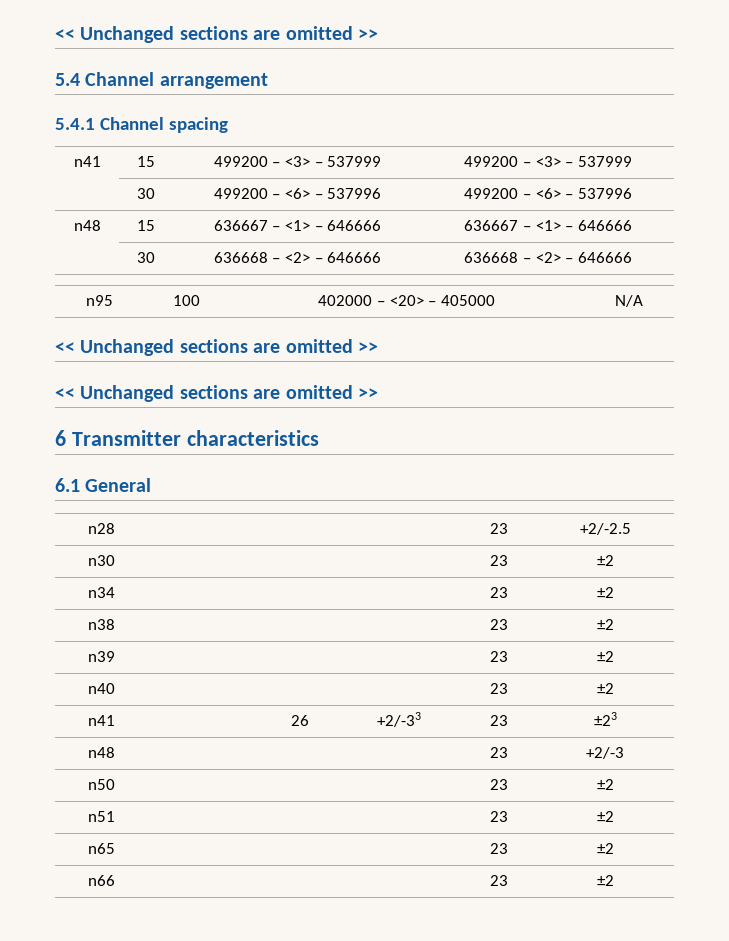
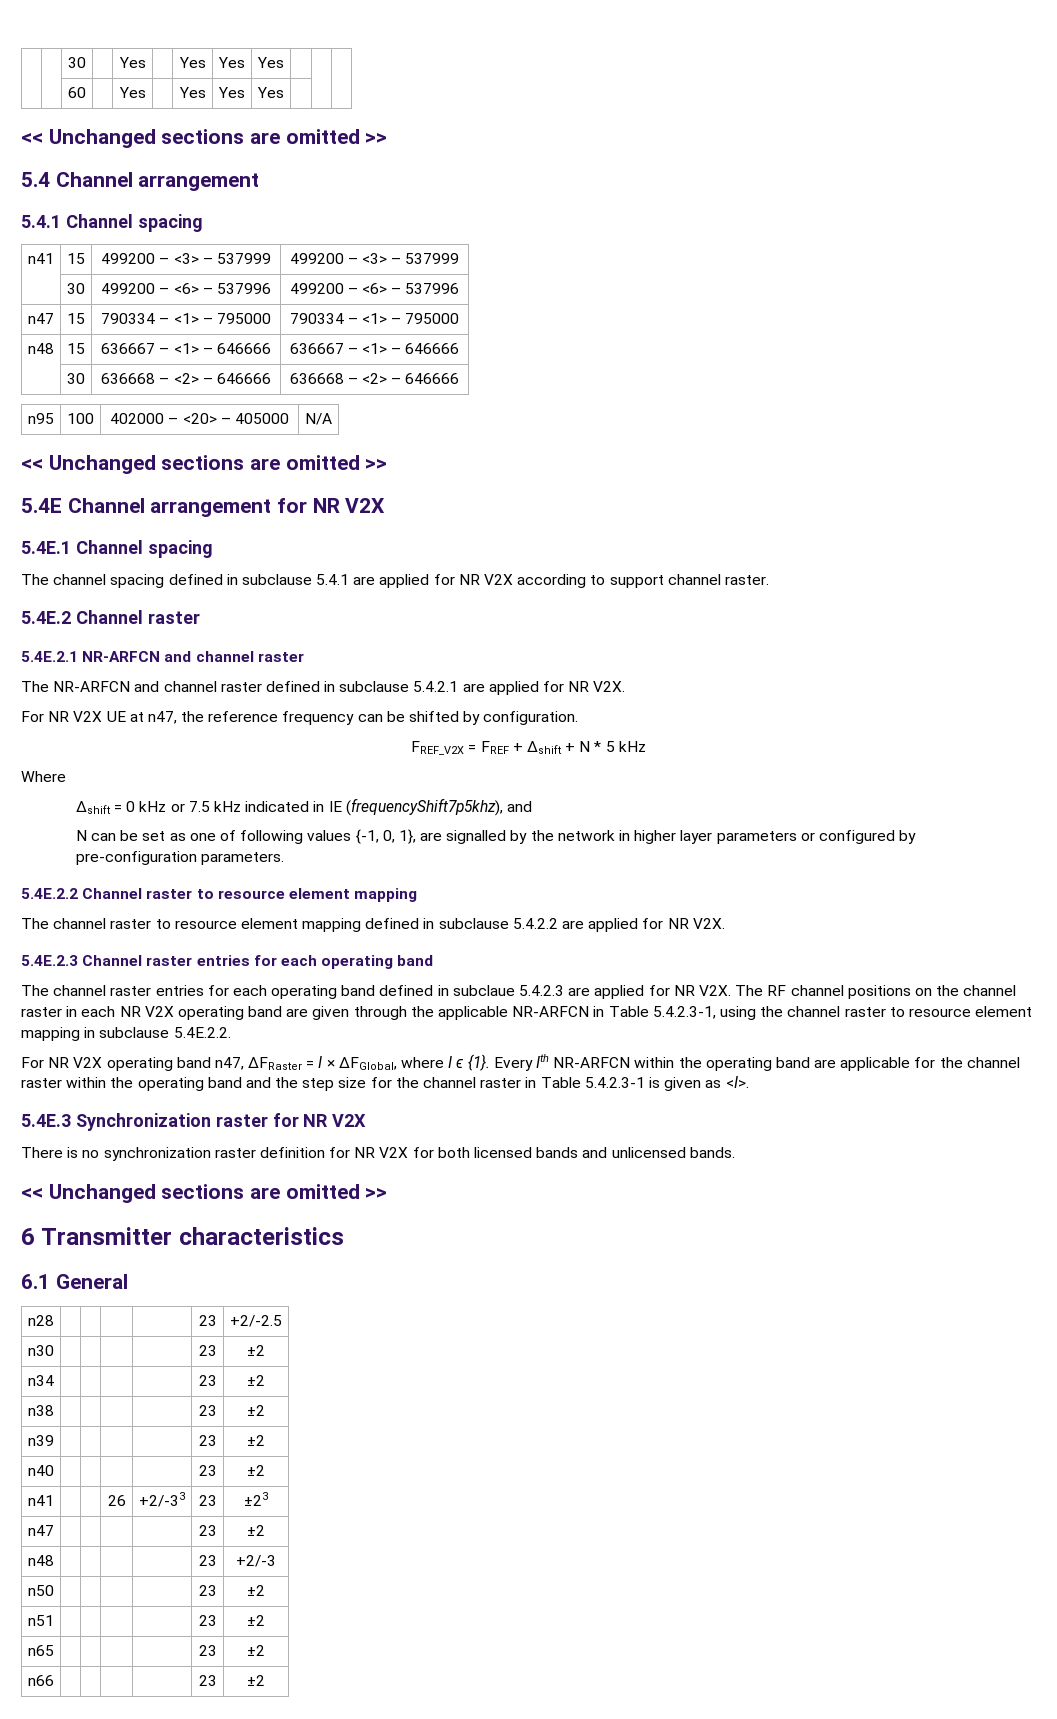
(55, 34) none -> [68,57,86,68] [118,57,146,68] [178,57,206,68] [218,57,245,68] [257,57,284,68] [68,87,86,98] [118,87,146,98] [178,87,206,98] [218,87,245,98] [257,87,284,98] | | 30 | | Yes | | Yes | Yes | Yes | | | // | | 60 | | Yes | | Yes | Yes | Yes | | | //
(632, 193) none -> [28,313,54,324] [67,313,85,324] [101,313,271,324] [289,313,460,324] // n47 | 15 | 790334 – <1> – 795000 | 790334 – <1> – 795000
(378, 347) none -> [21,498,386,517] [21,540,213,558] [21,574,769,588] [21,610,200,624] [21,651,304,662] [21,681,626,695] [21,711,579,725] [411,741,646,755] [21,771,66,782] [75,798,532,816] [75,829,917,844] [75,851,285,865] [21,888,418,902] [21,918,725,932] [21,955,434,969] [21,985,1017,999] [21,1006,1033,1020] [21,1027,231,1041] [21,1054,1020,1071] [21,1076,749,1091] [21,1113,367,1131] [21,1147,735,1161] // 5.4E Channel arrangement for NR V2X // 5.4E.1 Channel spacing // The channel spacing defined in subclause 5.4.1 are applied for NR V2X according to support channel raster. // 5.4E.2 Channel raster // 5.4E.2.1 NR-ARFCN and channel raster // The NR-ARFCN and channel raster defined in subclause 5.4.2.1 are applied for NR V2X. // For NR V2X UE at n47, the reference frequency can be shifted by configuration. // FREF_V2X = FREF + Δshift + N * 5 kHz // Where // Δshift = 0 kHz or 7.5 kHz indicated in IE (frequencyShift7p5khz), and // N can be set as one of following values {-1, 0, 1}, are signalled by the network in higher layer parameters or configured by pre-configuration parameters. // 5.4E.2.2 Channel raster to resource element mapping // The channel raster to resource element mapping defined in subclause 5.4.2.2 are applied for NR V2X. // 5.4E.2.3 Channel raster entries for each operating band // The channel raster entries for each operating band defined in subclaue 5.4.2.3 are applied for NR V2X. The RF channel positions on the channel raster in each NR V2X operating band are given through the applicable NR-ARFCN in Table 5.4.2.3-1, using the channel raster to resource element mapping in subclause 5.4E.2.2. // For NR V2X operating band n47, ΔFRaster = I × ΔFGlobal, where I ϵ {1}. Every Ith NR-ARFCN within the operating band are applicable for the channel raster within the operating band and the step size for the channel raster in Table 5.4.2.3-1 is given as <I>. // 5.4E.3 Synchronization raster for NR V2X // There is no synchronization raster definition for NR V2X for both licensed bands and unlicensed bands.
(617, 719) none -> [28,1525,54,1536] [198,1525,217,1536] [247,1525,265,1536] // n47 | | | | | 23 | ±2

